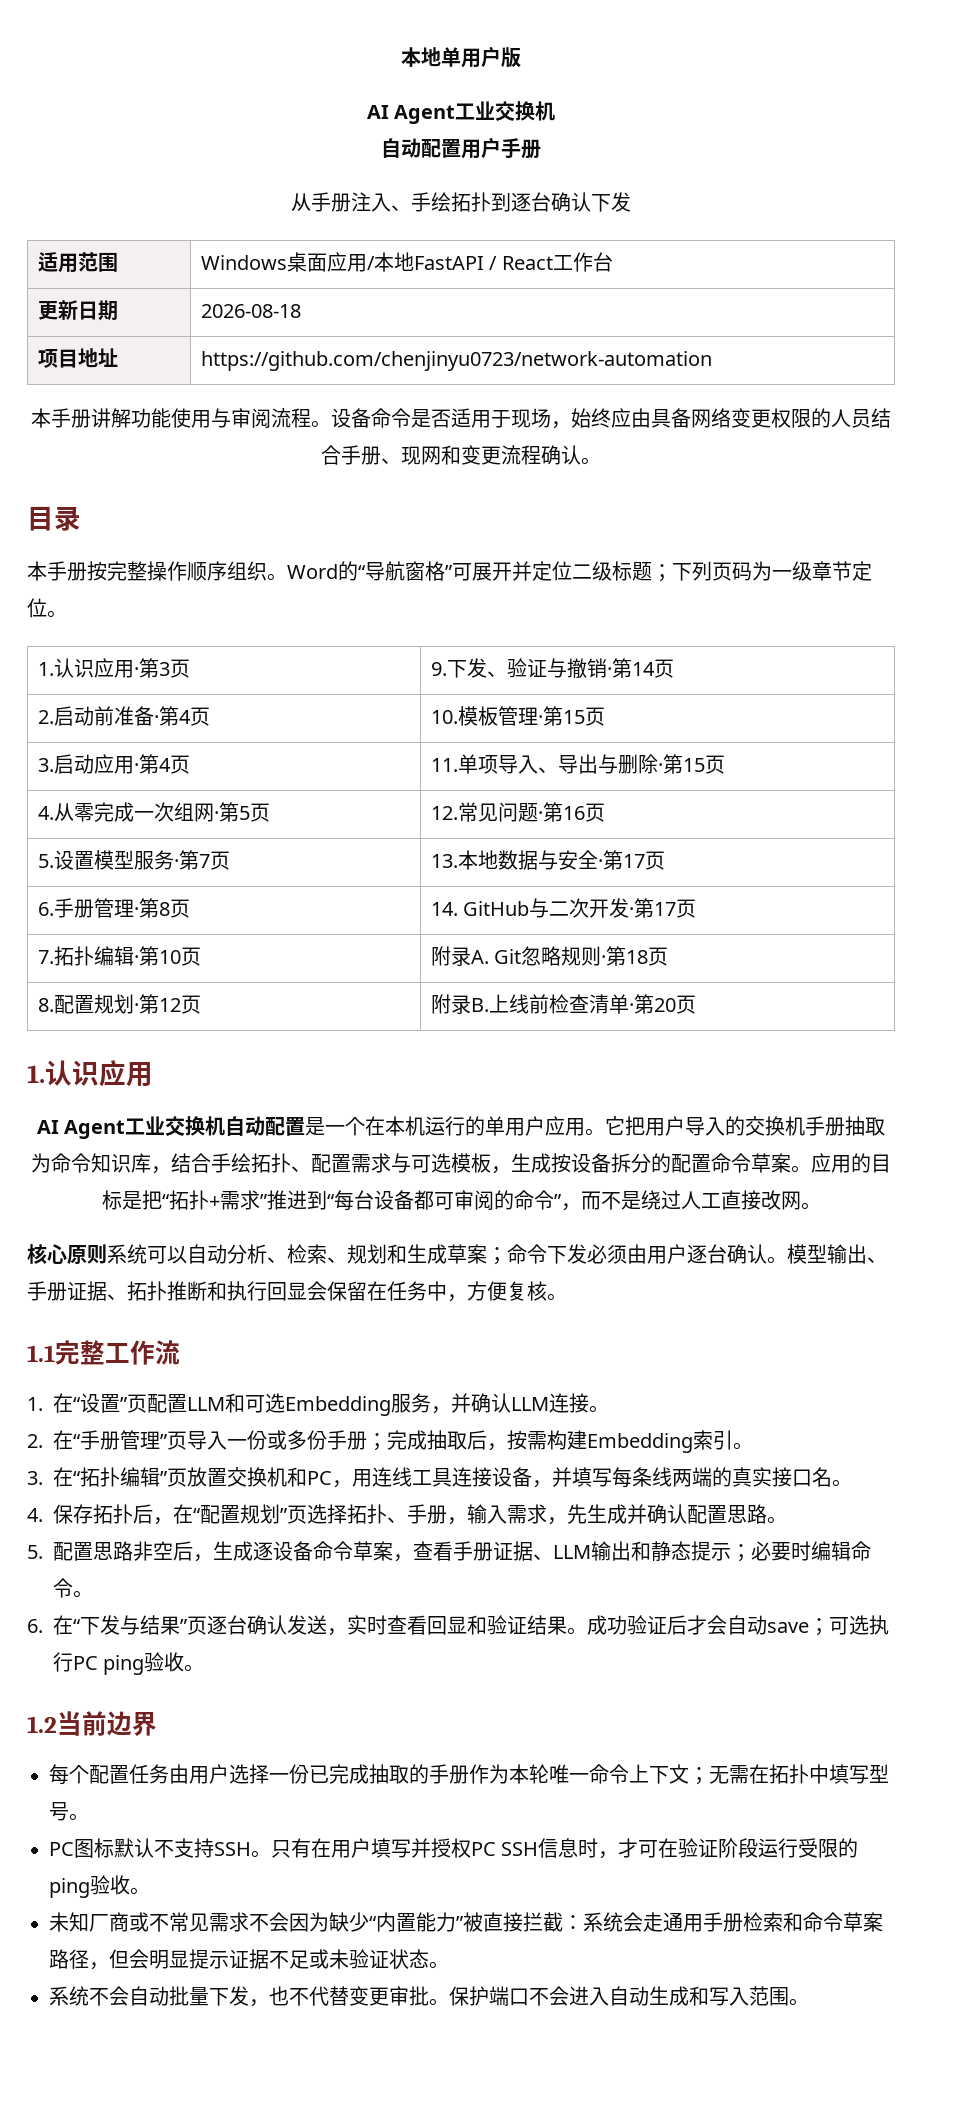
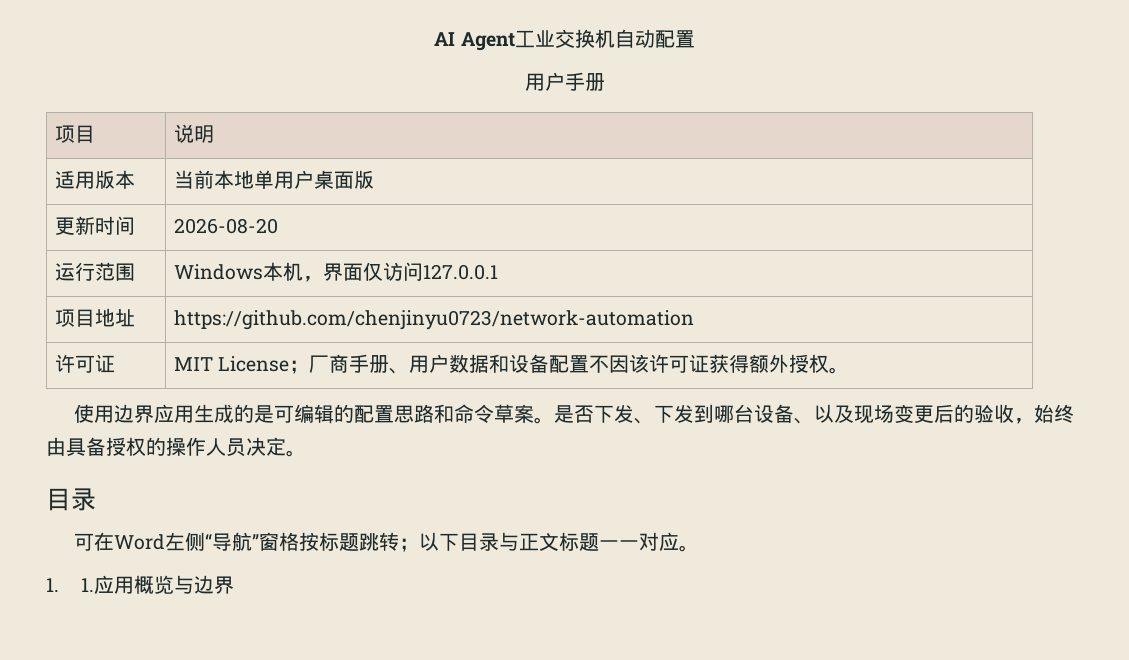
[401,46,521,68] [366,101,556,124] [381,137,541,159] [291,192,631,212] [37,252,118,273] [200,252,613,272] [37,300,118,321] [200,304,301,318] [37,348,118,368] [200,351,712,371] [31,408,891,429] [321,445,601,465] [27,506,81,531] [27,561,872,582] [27,598,67,618] [37,658,190,678] [430,658,674,679] [37,706,210,726] [430,706,605,726] [37,754,190,774] [430,754,725,774] [37,802,270,822] [430,802,605,822] [37,850,230,870] [430,850,665,870] [37,898,190,918] [430,898,697,918] [37,946,201,966] [430,946,669,966] [37,994,201,1014] [430,994,696,1014] [27,1060,153,1087] 本地单用户版 // AI Agent工业交换机 // 自动配置用户手册 // 从手册注入、手绘拓扑到逐台确认下发 // 适用范围 | Windows桌面应用/本地FastAPI / React工作台 // 更新日期 | 2026-08-18 // 项目地址 | https://github.com/chenjinyu0723/network-automation // 本手册讲解功能使用与审阅流程。设备命令是否适用于现场，始终应由具备网络变更权限的人员结合手册、现网和变更流程确认。 // 目录 // 本手册按完整操作顺序组织。Word的“导航窗格”可展开并定位二级标题；下列页码为一级章节定位。 // 1.认识应用·第3页 | 9.下发、验证与撤销·第14页 // 2.启动前准备·第4页 | 10.模板管理·第15页 // 3.启动应用·第4页 | 11.单项导入、导出与删除·第15页 // 4.从零完成一次组网·第5页 | 12.常见问题·第16页 // 5.设置模型服务·第7页 | 13.本地数据与安全·第17页 // 6.手册管理·第8页 | 14. GitHub与二次开发·第17页 // 7.拓扑编辑·第10页 | 附录A. Git忽略规则·第18页 // 8.配置规划·第12页 | 附录B.上线前检查清单·第20页 // 1.认识应用 // -> (434, 39) none
[305,1116,886,1136] [31,1153,891,1174] [101,1190,821,1211] [27,1244,887,1265] [27,1281,567,1302] [27,1340,180,1365] [27,1393,609,1416] [27,1430,753,1453] [27,1467,852,1488] [27,1504,787,1525] [27,1541,871,1562] [53,1578,93,1598] [27,1615,889,1636] [53,1652,205,1675] [27,1711,157,1736] [49,1764,889,1785] [49,1802,89,1821] [49,1838,859,1859] [49,1875,150,1898] [49,1912,883,1932] [49,1949,449,1970] [49,1986,809,2007] 是一个在本机运行的单用户应用。它把用户导入的交换机手册抽取为命令知识库，结合手绘拓扑、配置需求与可选模板，生成按设备拆分的配置命令草案。应用的目标是把“拓扑+需求”推进到“每台设备都可审阅的命令”，而不是绕过人工直接改网。 // 核心原则系统可以自动分析、检索、规划和生成草案；命令下发必须由用户逐台确认。模型输出、手册证据、拓扑推断和执行回显会保留在任务中，方便复核。 // 1.1完整工作流 // 1.在“设置”页配置LLM和可选Embedding服务，并确认LLM连接。 // 2.在“手册管理”页导入一份或多份手册；完成抽取后，按需构建Embedding索引。 // 3.在“拓扑编辑”页放置交换机和PC，用连线工具连接设备，并填写每条线两端的真实接口名。 // 4.保存拓扑后，在“配置规划”页选择拓扑、手册，输入需求，先生成并确认配置思路。 // 5.配置思路非空后，生成逐设备命令草案，查看手册证据、LLM输出和静态提示；必要时编辑命令。 // 6.在“下发与结果”页逐台确认发送，实时查看回显和验证结果。成功验证后才会自动save；可选执行PC ping验收。 // 1.2当前边界 // 每个配置任务由用户选择一份已完成抽取的手册作为本轮唯一命令上下文；无需在拓扑中填写型号。 // PC图标默认不支持SSH。只有在用户填写并授权PC SSH信息时，才可在验证阶段运行受限的ping验收。 // 未知厂商或不常见需求不会因为缺少“内置能力”被直接拦截：系统会走通用手册检索和命令草案路径，但会明显提示证据不足或未验证状态。 // 系统不会自动批量下发，也不代替变更审批。保护端口不会进入自动生成和写入范围。 -> [524,72,605,91] [55,125,96,143] [174,124,215,143] [55,170,136,189] [174,170,375,189] [55,216,136,235] [174,218,279,234] [55,262,136,281] [174,262,499,282] [55,308,136,327] [174,310,695,330] [55,354,116,373] [174,354,850,374] [74,404,1075,424] [46,437,306,457] [46,488,96,511] [74,532,700,552] [46,575,235,594] // 用户手册 // 项目 | 说明 // 适用版本 | 当前本地单用户桌面版 // 更新时间 | 2026-08-20 // 运行范围 | Windows本机，界面仅访问127.0.0.1 // 项目地址 | https://github.com/chenjinyu0723/network-automation // 许可证 | MIT License；厂商手册、用户数据和设备配置不因该许可证获得额外授权。 // 使用边界应用生成的是可编辑的配置思路和命令草案。是否下发、下发到哪台设备、以及现场变更后的验收，始终由具备授权的操作人员决定。 // 目录 // 可在Word左侧“导航”窗格按标题跳转；以下目录与正文标题一一对应。 // 1. 1.应用概览与边界

